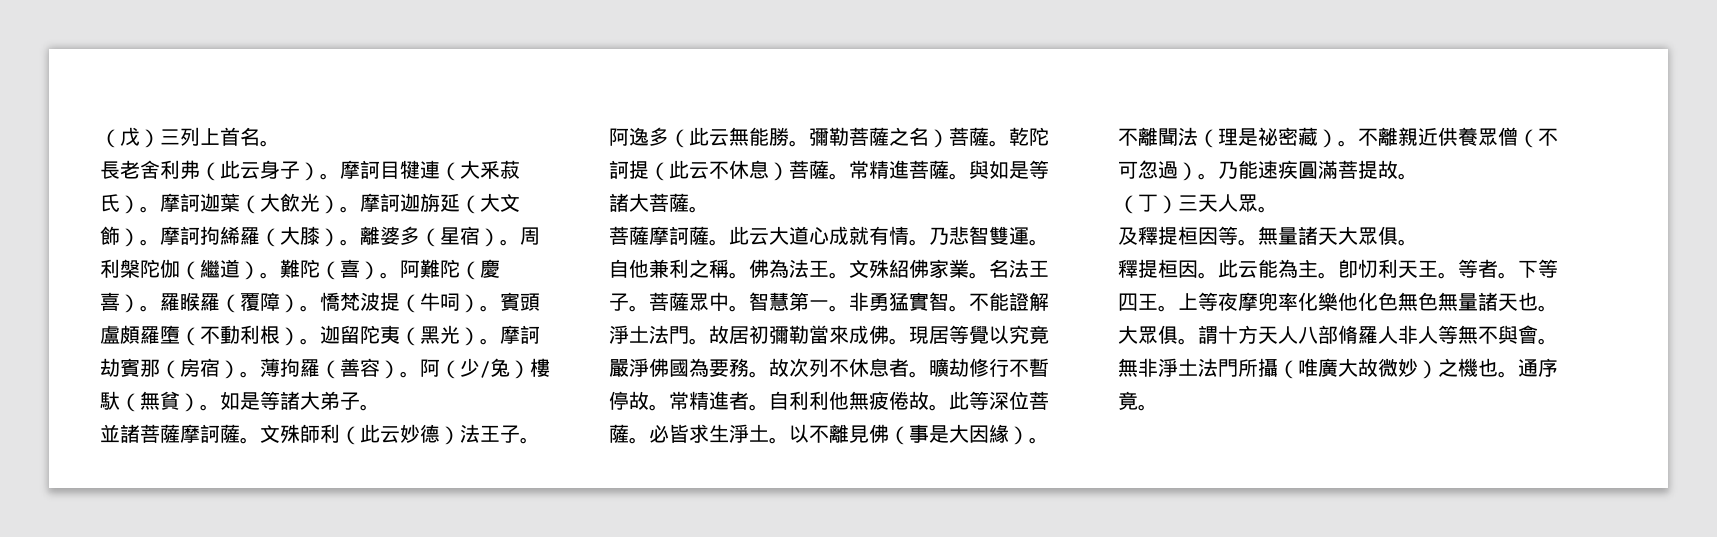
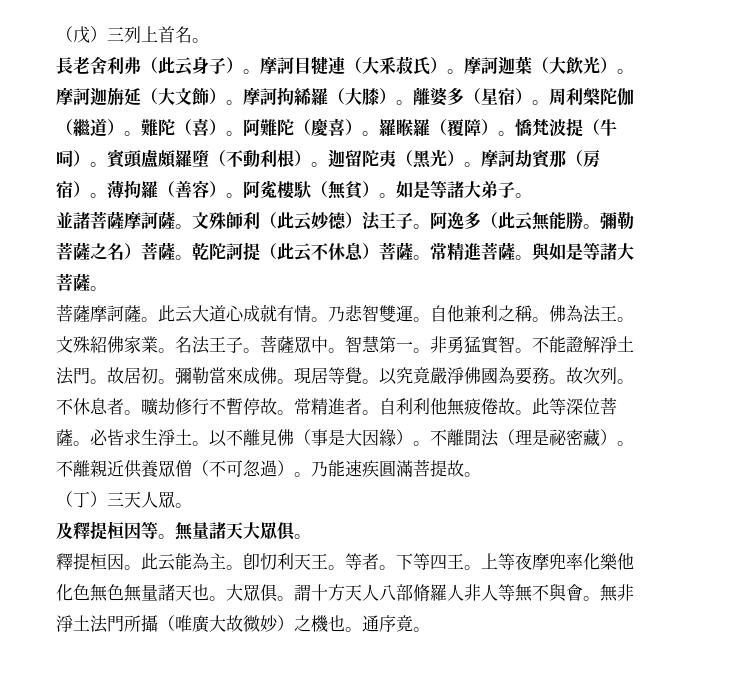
[440,358,530,379] （少/兔） -> [260,180,278,198] 㝹
(769, 334) none -> [158,379,175,384] 。
(989, 334) none -> [362,379,379,384] 。
(829, 367) none -> [617,379,634,384] 。

